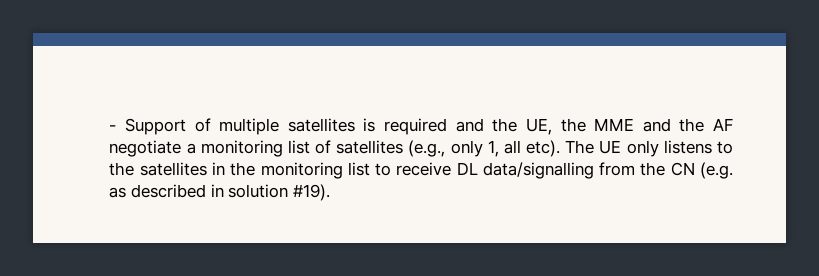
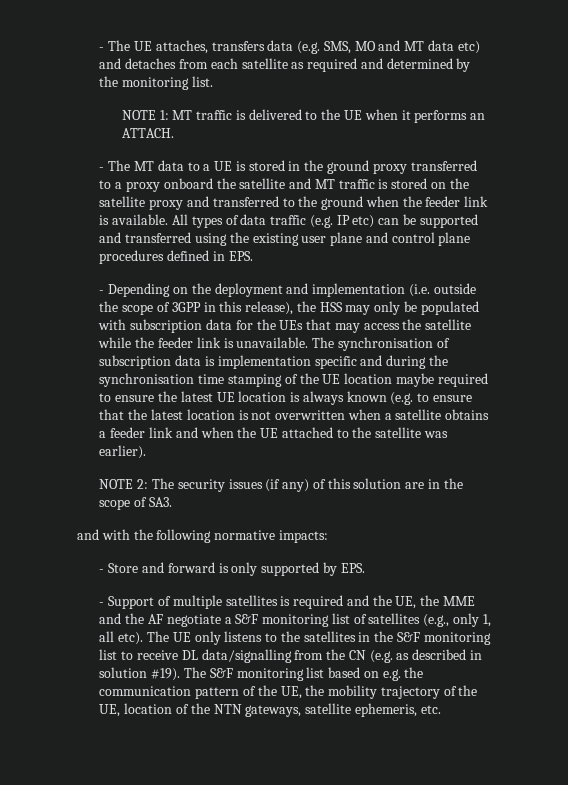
[109,125,117,131] - -> [99,40,480,54] [99,58,471,72] [99,76,213,90] [121,109,486,123] [121,128,174,138] [99,160,477,174] [99,178,469,192] [99,196,489,210] [99,214,478,228] [99,232,471,246] [99,250,253,264] [99,283,476,297] [99,301,479,315] [98,319,472,333] [98,337,450,351] [99,355,448,369] [99,373,488,387] [99,391,472,405] [99,409,490,420] [99,427,448,438] [99,445,147,459] [99,478,463,492] [99,497,172,510] [77,529,328,543] [99,562,365,576] [99,602,105,606] - The UE attaches, transfers data (e.g. SMS, MO and MT data etc) and detaches from each satellite as required and determined by the monitoring list. // NOTE 1: MT traffic is delivered to the UE when it performs an ATTACH. // - The MT data to a UE is stored in the ground proxy transferred to a proxy onboard the satellite and MT traffic is stored on the satellite proxy and transferred to the ground when the feeder link is available. All types of data traffic (e.g. IP etc) can be supported and transferred using the existing user plane and control plane procedures defined in EPS. // - Depending on the deployment and implementation (i.e. outside the scope of 3GPP in this release), the HSS may only be populated with subscription data for the UEs that may access the satellite while the feeder link is unavailable. The synchronisation of subscription data is implementation specific and during the synchronisation time stamping of the UE location maybe required to ensure the latest UE location is always known (e.g. to ensure that the latest location is not overwritten when a satellite obtains a feeder link and when the UE attached to the satellite was earlier). // NOTE 2: The security issues (if any) of this solution are in the scope of SA3. // and with the following normative impacts: // - Store and forward is only supported by EPS. // -
(196, 148) none -> [235,614,259,624] S&F
(256, 169) none -> [396,632,420,642] S&F
(330, 192) none -> [183,667,424,681] [99,685,478,699] [99,703,441,717] The S&F monitoring list based on e.g. the communication pattern of the UE, the mobility trajectory of the UE, location of the NTN gateways, satellite ephemeris, etc.

